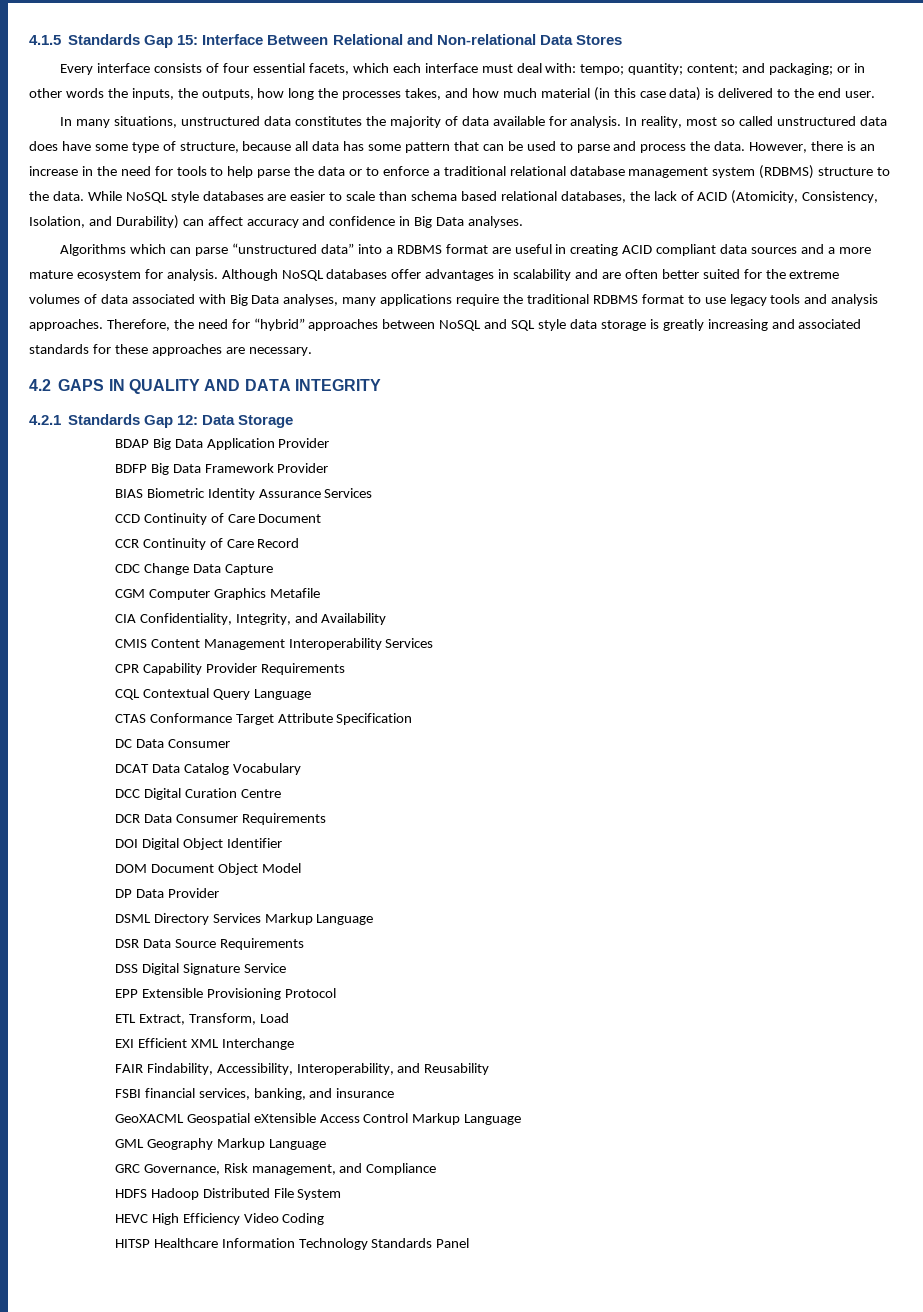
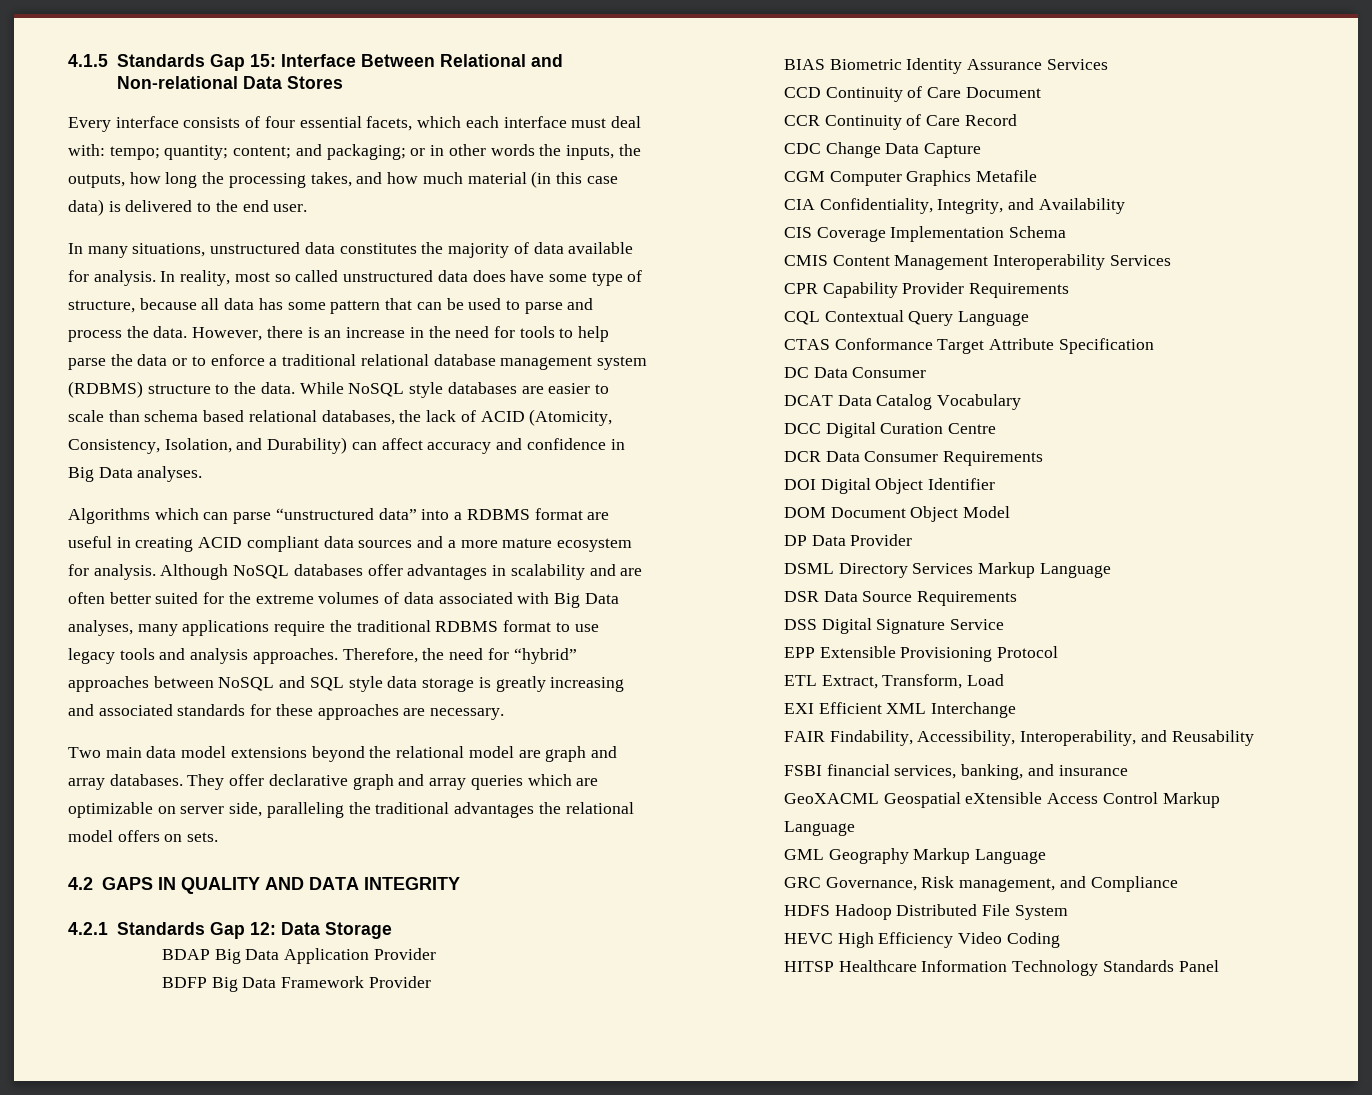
[342,91,402,100] processes -> [228,173,306,188] processing
(312, 351) none -> [68,746,617,762] [68,774,599,790] [68,802,634,818] [68,830,219,842] // Two main data model extensions beyond the relational model are graph and array databases. They offer declarative graph and array queries which are optimizable on server side, paralleling the traditional advantages the relational model offers on sets.
(387, 619) none -> [783,226,1067,242] // CIS Coverage Implementation Schema

